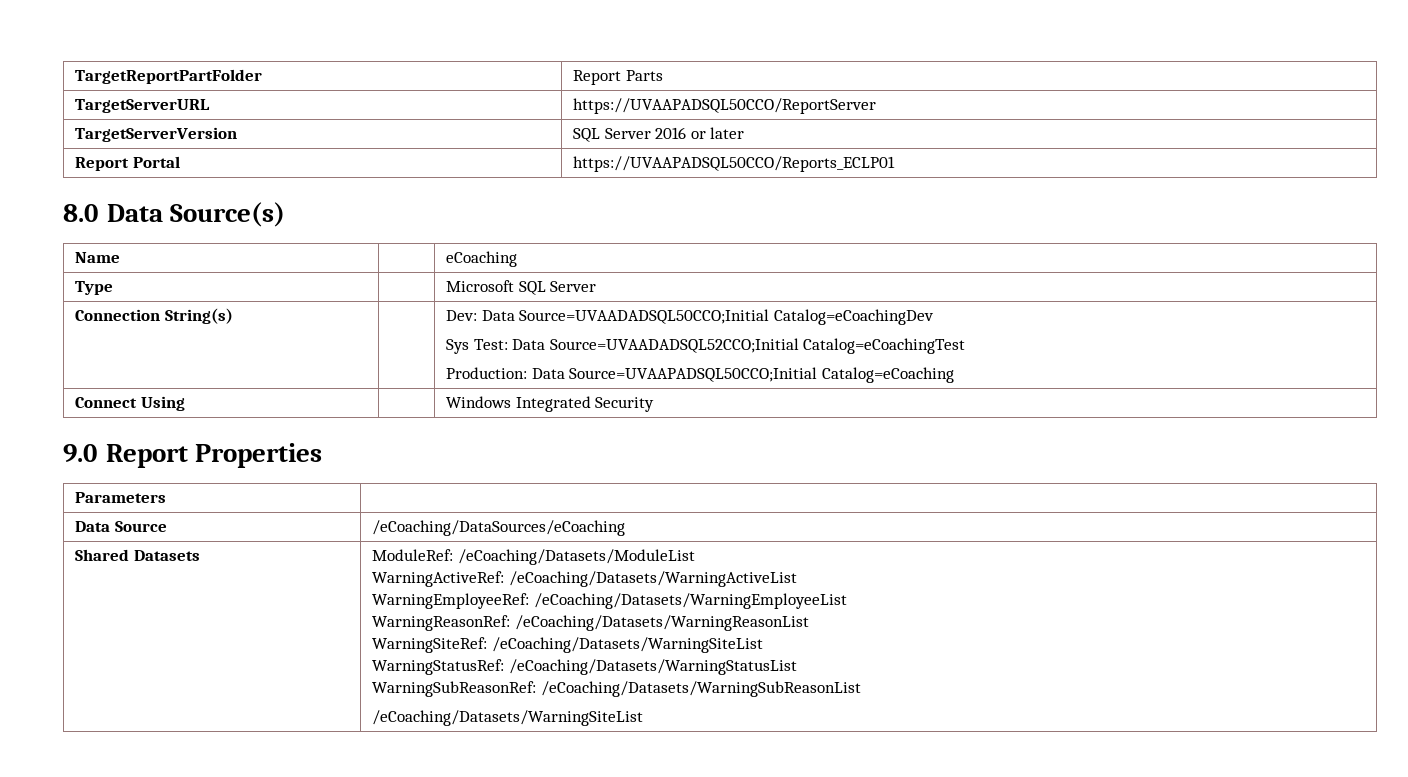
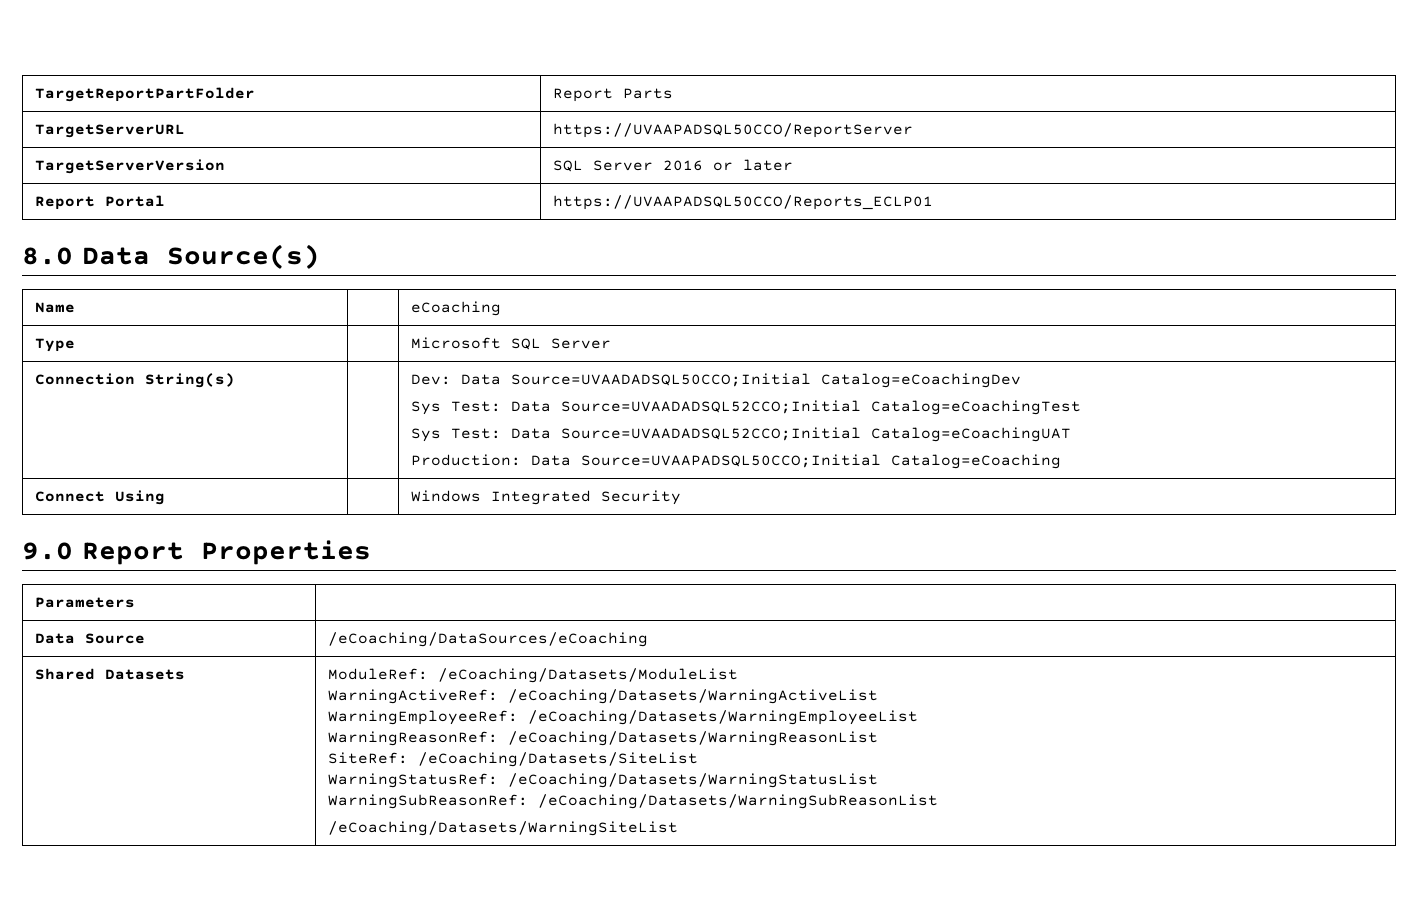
(966, 346) none -> [410,427,1071,442] // Sys Test: Data Source=UVAADADSQL52CCO;Initial Catalog=eCoachingUAT
[372,637,763,653] WarningSiteRef: /eCoaching/Datasets/WarningSiteList -> [327,752,698,767] SiteRef: /eCoaching/Datasets/SiteList

